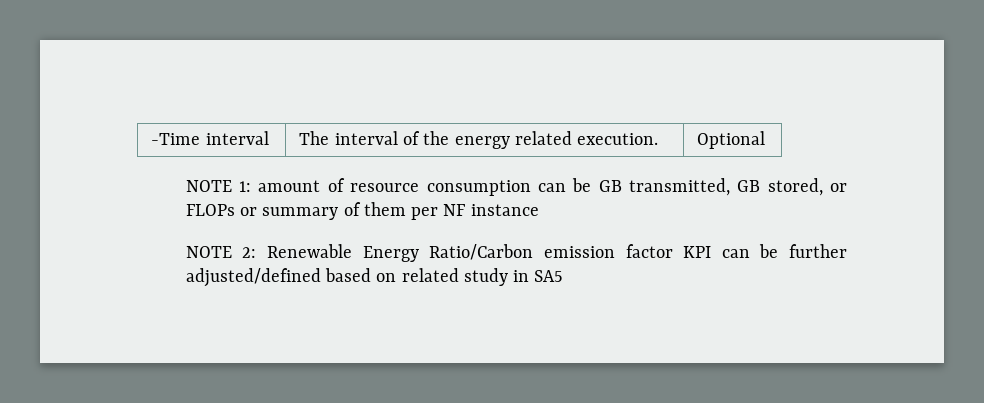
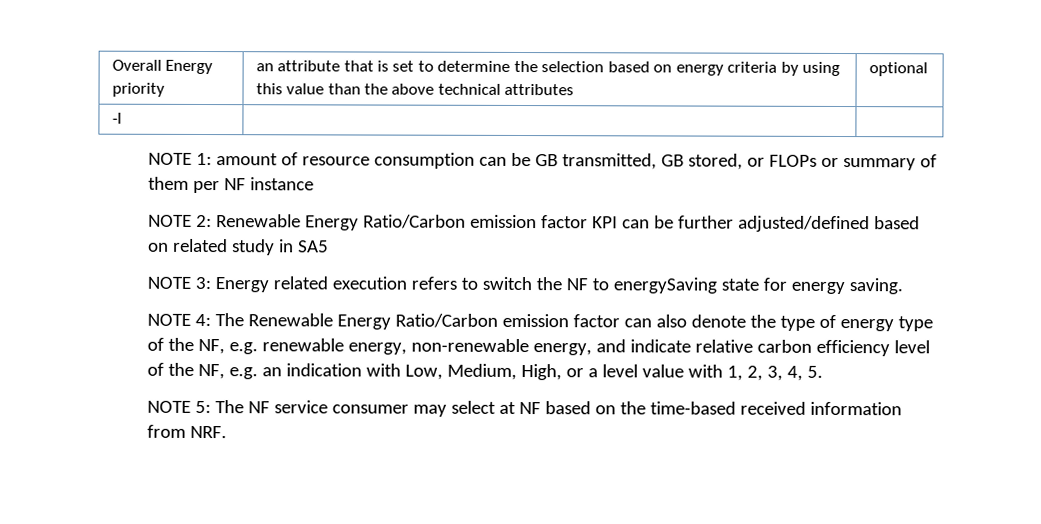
[151,131,269,145] [299,131,659,149] [697,131,766,149] -Time interval | The interval of the energy related execution. | Optional -> [111,59,214,75] [111,82,165,97] [255,60,841,77] [255,83,575,96] [868,62,928,77] [111,112,122,124] Overall Energy priority | an attribute that is set to determine the selection based on energy criteria by using this value than the above technical attributes | optional // -l | |
(564, 276) none -> [147,276,904,295] [147,313,934,332] [147,337,931,357] [147,362,824,381] [147,400,903,417] [147,424,228,439] // NOTE 3: Energy related execution refers to switch the NF to energySaving state for energy saving. // NOTE 4: The Renewable Energy Ratio/Carbon emission factor can also denote the type of energy type of the NF, e.g. renewable energy, non-renewable energy, and indicate relative carbon efficiency level of the NF, e.g. an indication with Low, Medium, High, or a level value with 1, 2, 3, 4, 5. // NOTE 5: The NF service consumer may select at NF based on the time-based received information from NRF.

